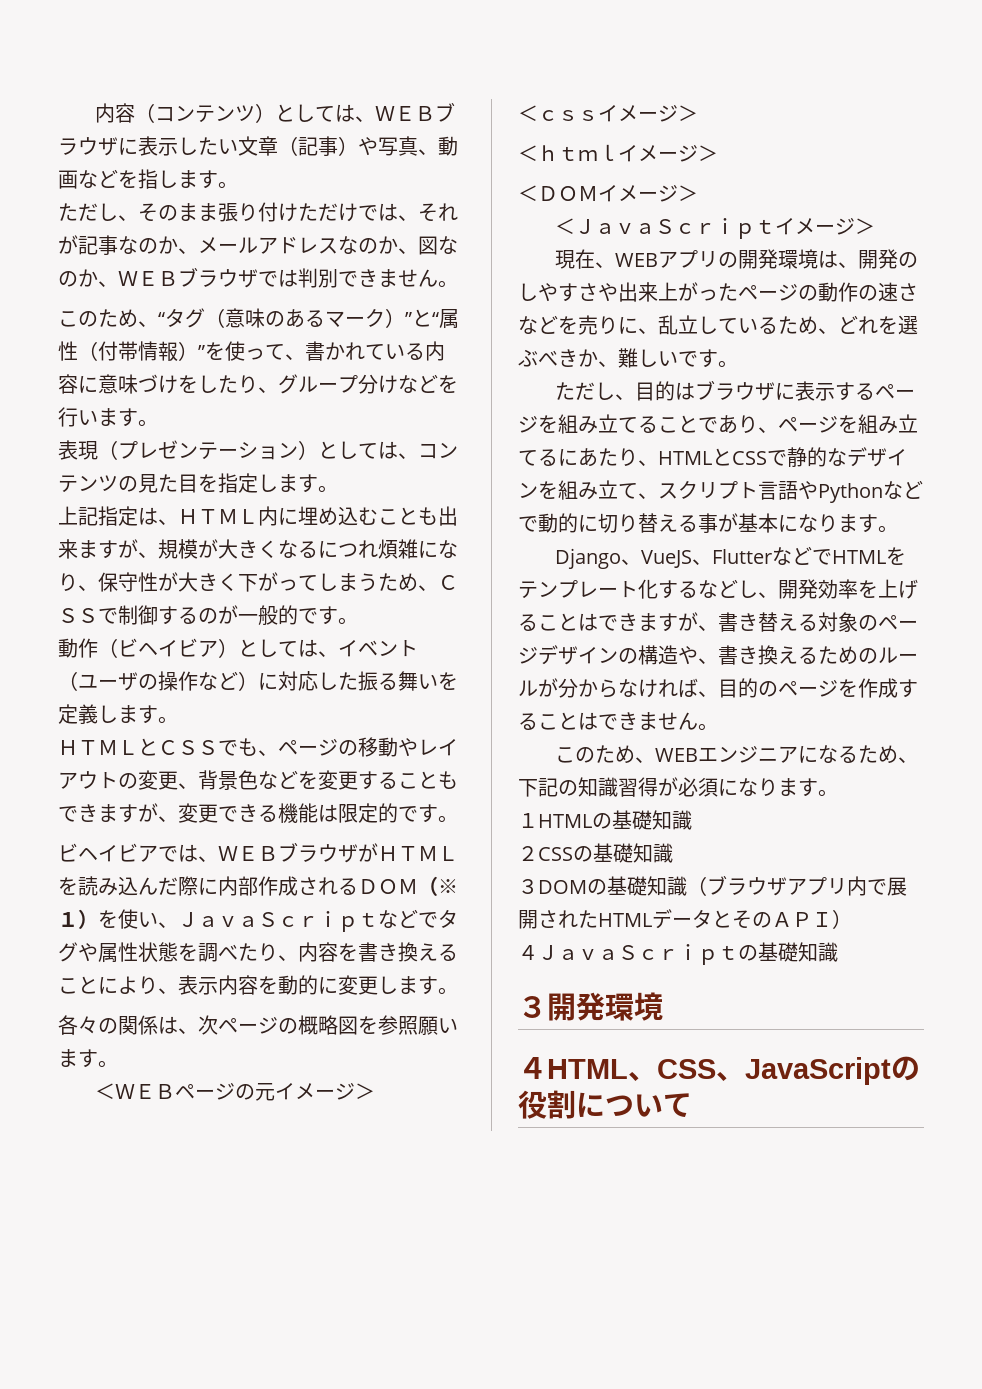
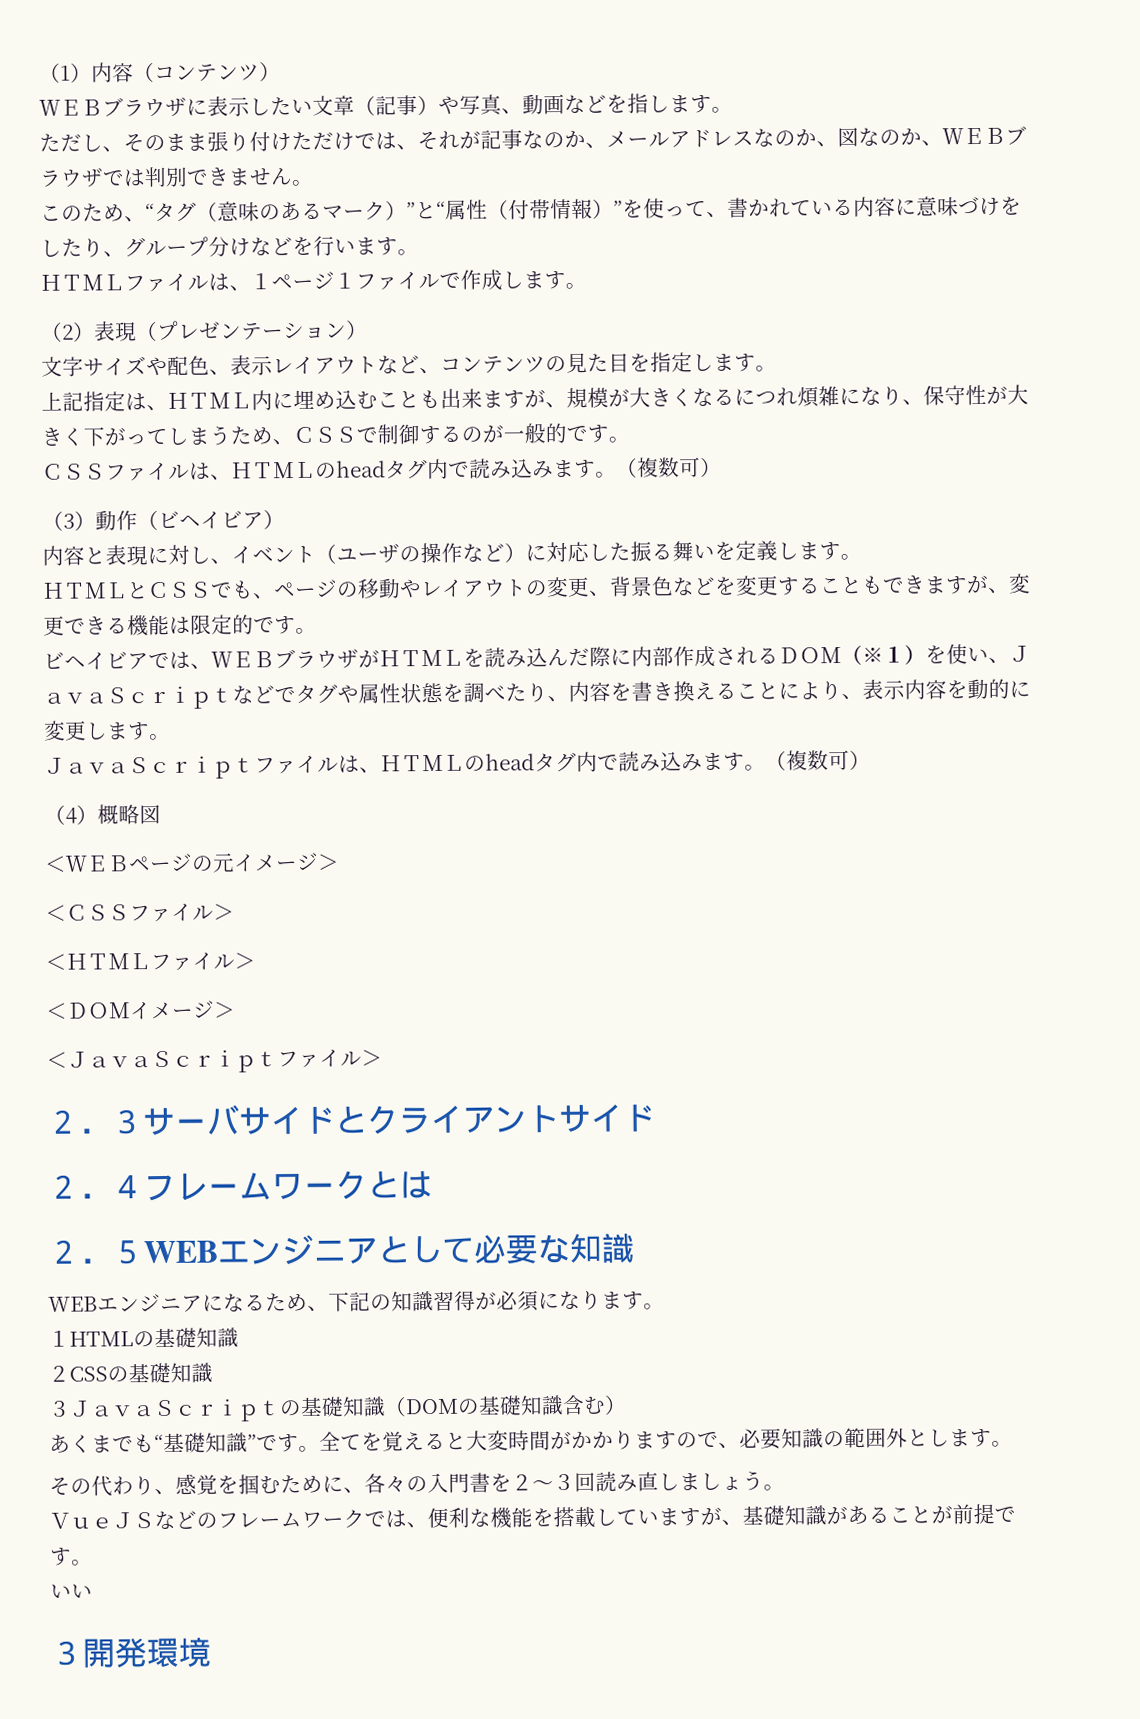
(95, 113) none -> [39,62,92,83] （1）
[275,104,376,122] としては、 -> (281, 71) //
(158, 423) none -> [40,269,587,293] [41,321,95,342] ＨＴＭＬファイルは、１ページ１ファイルで作成します。 // （2）
[318,441,398,459] としては -> [41,355,420,377] // 文字サイズや配色、表示レイアウトなど
(358, 621) none -> [42,456,722,482] [42,510,96,531] ＣＳＳファイルは、ＨＴＭＬのheadタグ内で読み込みます。（複数可） // （3）
[238,639,318,657] としては -> [42,544,211,566] // 内容と表現に対し
[58,1015,458,1035] [58,1049,118,1068] 各々の関係は、次ページの概略図を参照願います。 -> [44,749,871,779] [44,804,161,825] ＪａｖａＳｃｒｉｐｔファイルは、ＨＴＭＬのheadタグ内で読み込みます。（複数可） // （4）概略図
[538,105,698,122] [518,144,698,162] ｃｓｓイメージ＞ // ＜ｈｔｍｌイメージ -> [66,903,235,923] [45,952,235,971] ＣＳＳファイル＞ // ＜ＨＴＭＬファイル
[775,218,876,235] [555,249,919,269] [518,282,918,302] [518,315,918,335] [518,348,738,368] [555,380,916,401] [518,414,918,434] [518,447,907,467] [518,480,923,503] [518,513,898,533] [555,546,907,569] [518,579,918,599] [518,612,918,632] [518,645,918,665] [518,678,918,698] [518,712,718,731] [555,745,656,764] イメージ＞ // 現在、WEBアプリの開発環境は、開発のしやすさや出来上がったページの動作の速さなどを売りに、乱立しているため、どれを選ぶべきか、難しいです。 // ただし、目的はブラウザに表示するページを組み立てることであり、ページを組み立てるにあたり、HTMLとCSSで静的なデザインを組み立て、スクリプト言語やPythonなどで動的に切り替える事が基本になります。 // Django、VueJS、FlutterなどでHTMLをテンプレート化するなどし、開発効率を上げることはできますが、書き替える対象のページデザインの構造や、書き換えるためのルールが分からなければ、目的のページを作成することはできません。 // このため、 -> [277,1049,383,1068] [46,1104,655,1136] [47,1170,432,1202] [47,1233,634,1265] ファイル＞ // ２．３サーバサイドとクライアントサイド // ２．４フレームワークとは // ２．５WEBエンジニアとして必要な知識 //
[538,875,907,896] [518,909,852,929] [518,945,538,960] DOMの基礎知識（ブラウザアプリ内で展開されたHTMLデータとそのＡＰＩ） // ４ -> (71, 1408) none
[518,992,663,1021] [518,1056,920,1085] [518,1090,692,1119] // ３開発環境 // ４HTML、CSS、JavaScriptの役割について -> [384,1394,627,1417] [49,1427,1013,1453] [49,1470,785,1497] [49,1503,1016,1530] [50,1547,93,1566] [50,1583,93,1599] [50,1636,211,1668] （DOMの基礎知識含む） // あくまでも“基礎知識”です。全てを覚えると大変時間がかかりますので、必要知識の範囲外とします。 // その代わり、感覚を掴むために、各々の入門書を２～３回読み直しましょう。 // ＶｕｅＪＳなどのフレームワークでは、便利な機能を搭載していますが、基礎知識があることが前提です。 // いい // ３開発環境

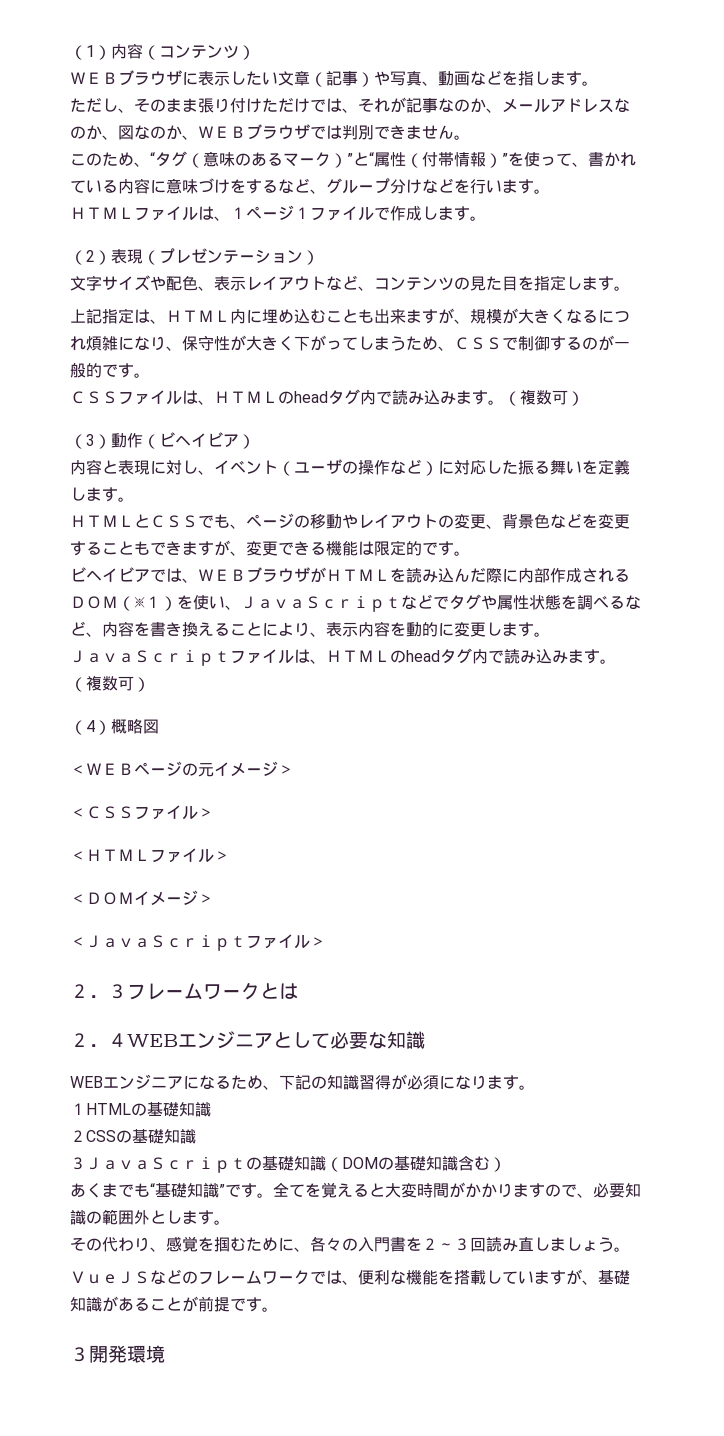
[40,238,104,258] したり -> [246,178,310,194] するなど
[505,683,548,703] たり -> [609,595,641,610] [70,621,86,636] るなど
[142,1104,655,1136] [47,1174,144,1199] サーバサイドとクライアントサイド // ２．４ -> (127, 991) none
[111,1240,144,1265] ５ -> [108,1033,127,1047] ４
[50,1583,93,1599] // いい -> (278, 1309) none

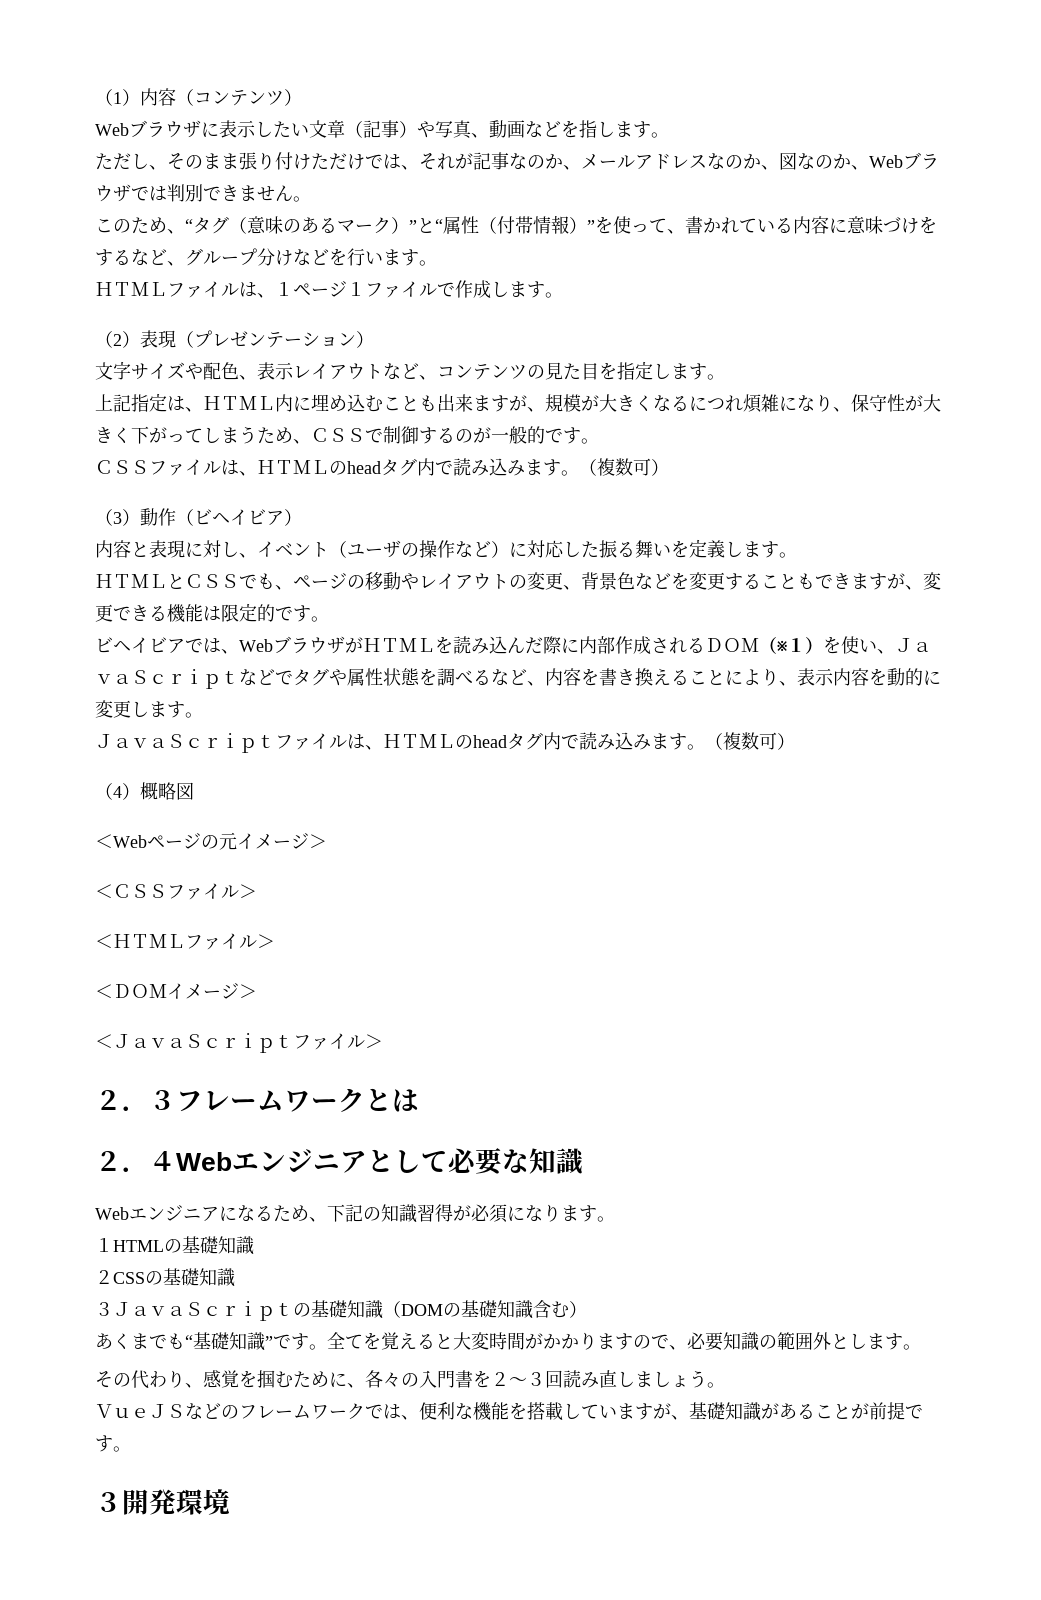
[70,72,118,84] ＷＥＢ -> [95,123,129,136] Web
[198,126,246,138] ＷＥＢ -> [869,155,903,168] Web
[198,569,246,581] ＷＥＢ -> [239,639,273,652] Web
[86,763,134,775] ＷＥＢ -> [113,835,147,848] Web
[127,1034,178,1047] WEB -> [176,1152,232,1171] Web
[70,1076,103,1088] WEB -> [95,1207,129,1220] Web

